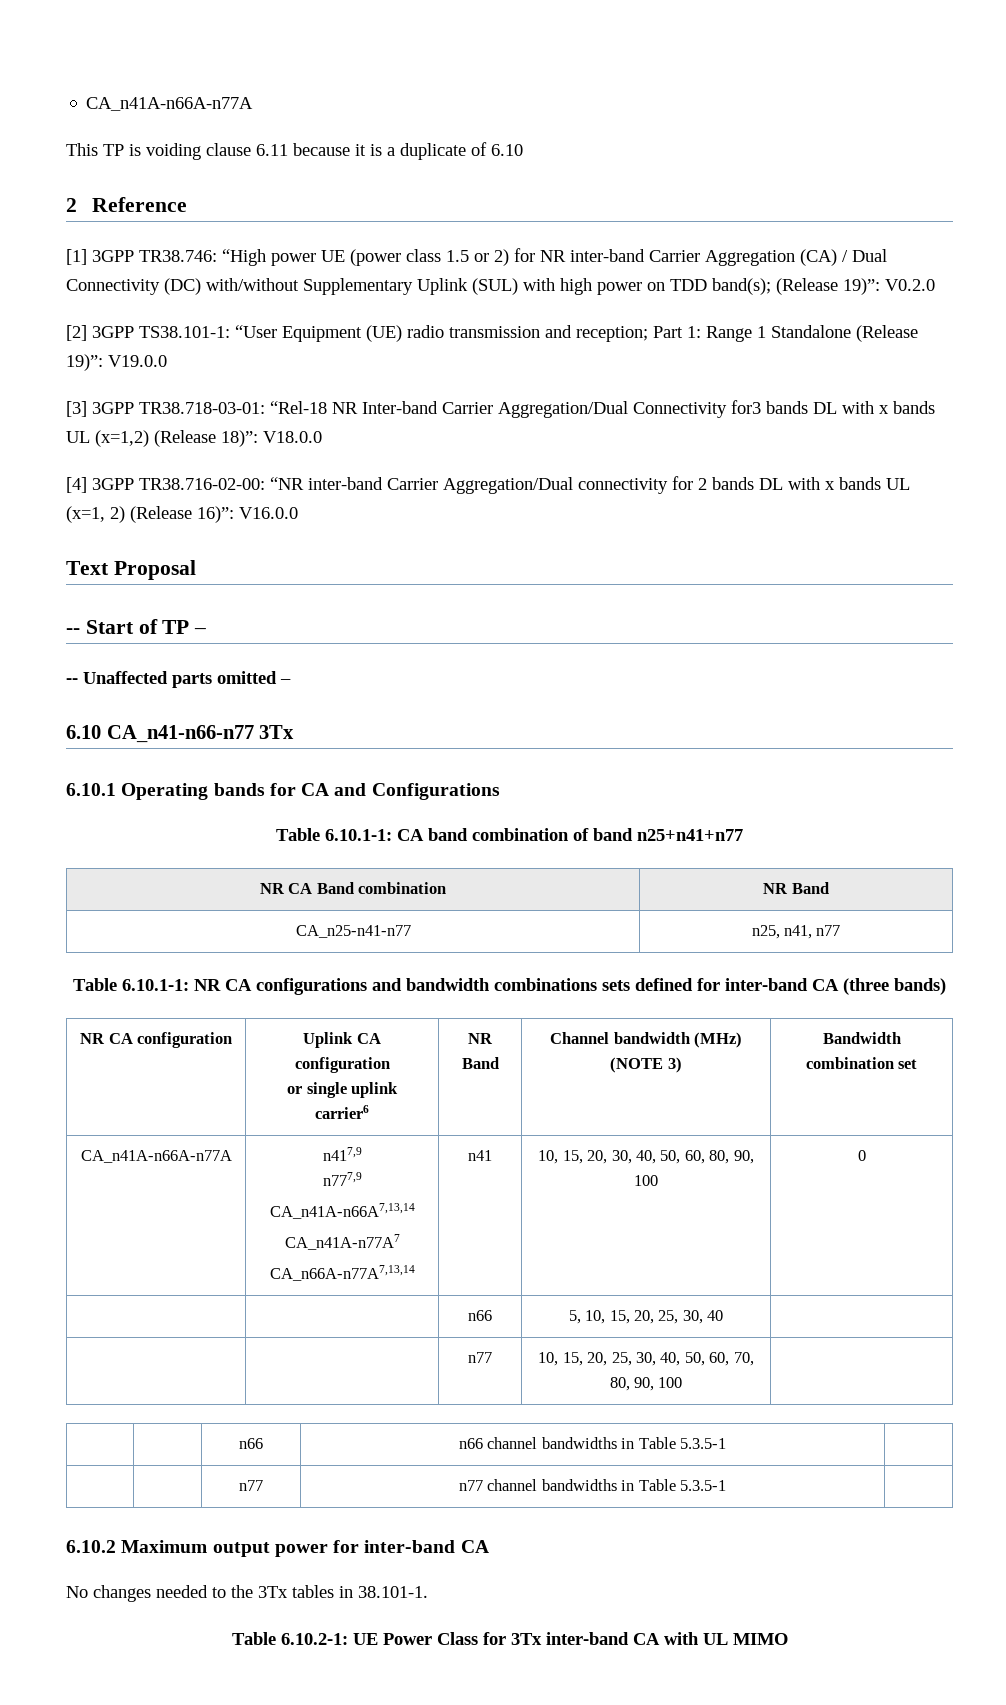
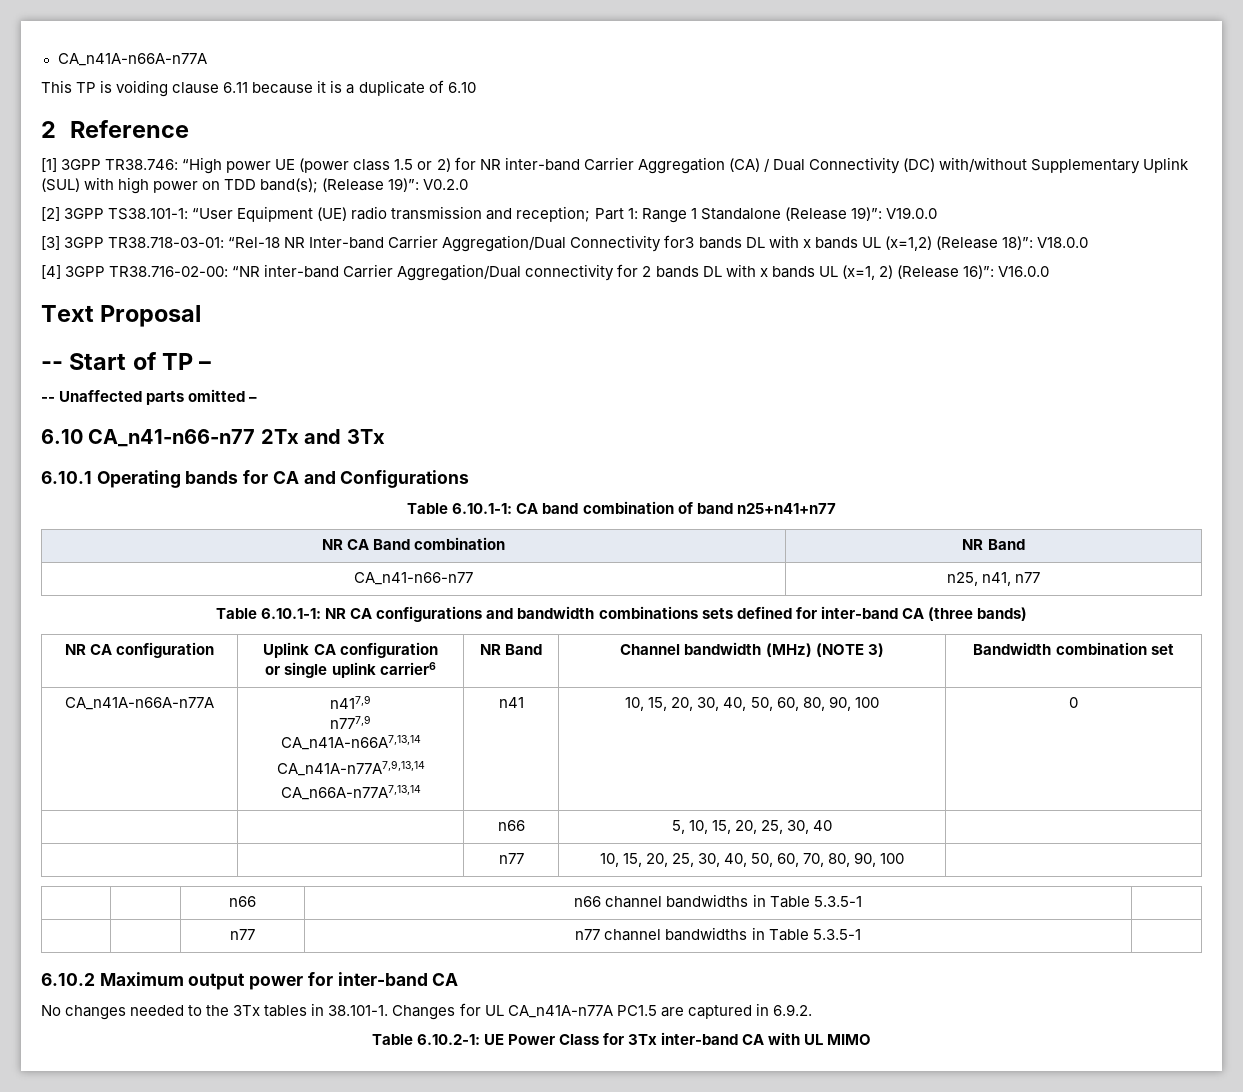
(254, 734) none -> [260,429,342,444] 2Tx and
[295,925,411,938] CA_n25-n41-n77 -> [354,572,473,585] CA_n41-n66-n77
[284,1234,400,1250] CA_n41A-n77A7 -> [276,760,425,776] CA_n41A-n77A7,9,13,14
(428, 1592) none -> [392,1003,812,1020] Changes for UL CA_n41A-n77A PC1.5 are captured in 6.9.2.

